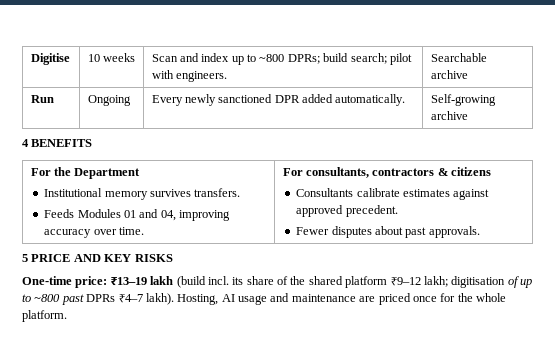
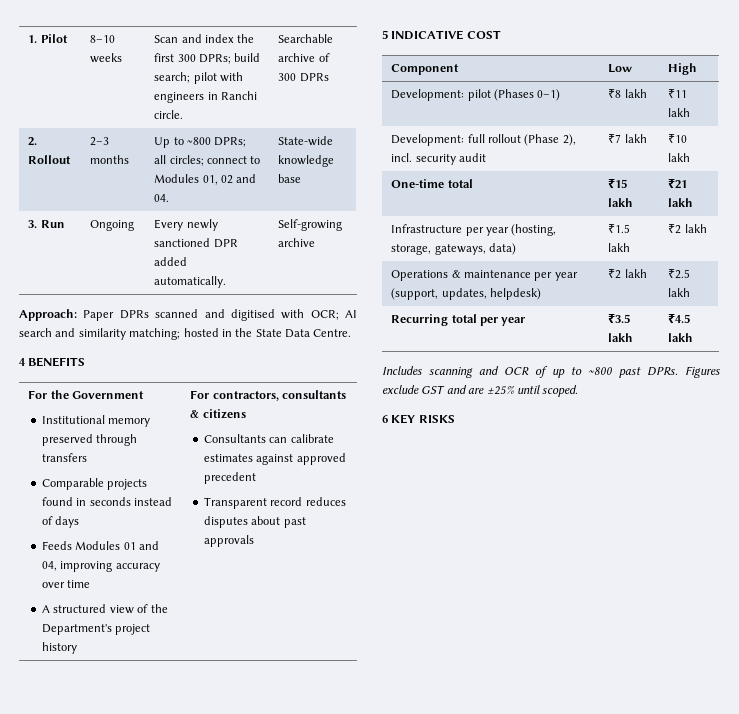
[30,53,70,65] [87,54,100,62] Digitise | 10 -> [28,34,68,43] [90,35,116,43] 1. Pilot | 8–10
[231,54,285,65] up to ~800 -> [237,34,255,43] [154,53,196,62] the first 300
[175,71,227,82] [430,53,487,62] [430,70,468,79] engineers. | Searchable archive // -> [154,91,258,103] [154,110,184,119] [278,34,334,43] [278,53,330,62] [278,73,329,82] [28,137,38,146] [28,155,72,164] [90,137,110,146] [90,155,130,164] [154,137,247,148] [154,155,261,166] [154,174,257,185] [154,194,170,202] [278,136,334,146] [278,155,335,167] [278,174,302,183] [28,220,38,228] engineers in Ranchi circle. | Searchable archive of 300 DPRs // 2. Rollout | 2–3 months | Up to ~800 DPRs; all circles; connect to Modules 01, 02 and 04. | State-wide knowledge base // 3.
(468, 115) none -> [19,309,357,321] [19,328,352,340] // Approach: Paper DPRs scanned and digitised with OCR; AI search and similarity matching; hosted in the State Data Centre.
[74,168,141,179] Department -> [72,391,145,399] Government
[150,188,241,197] survives transfers. -> [42,434,138,446] [42,453,88,462] [42,478,148,490] [42,497,173,506] [42,516,80,528] preserved through transfers // Comparable projects found in seconds instead of days
[119,227,145,235] [282,167,435,178] time. | For consultants, contractors -> [67,580,91,588] [42,604,168,614] [42,624,151,635] [42,642,78,654] [190,390,347,401] time // A structured view of the Department's project history | For contractors, consultants
(354, 192) none -> [269,437,288,443] can
[345,205,398,217] [296,227,330,235] precedent. // Fewer -> [204,472,257,484] [204,497,346,509] precedent // Transparent record reduces
[428,226,480,238] approvals. -> [204,535,255,547] approvals
[31,254,173,262] [22,276,506,288] PRICE AND KEY RISKS // One-time price: ₹13–19 lakh (build incl. its share of the shared platform ₹9–12 lakh; digitisation -> [391,30,501,40] [391,64,460,75] [608,64,633,73] [668,63,698,75] [391,89,561,101] [608,89,647,98] [668,89,688,98] [668,108,691,117] [391,134,576,146] [391,153,487,165] [608,134,647,143] [668,134,688,143] [668,153,691,162] [391,179,473,188] [608,179,628,188] [608,198,634,207] [668,179,688,189] [668,198,694,207] [391,224,557,236] [391,243,517,255] [608,224,631,233] [608,243,631,252] [668,224,707,234] [391,270,578,281] [391,288,542,300] [608,269,647,279] [668,269,691,279] [668,288,691,297] [391,314,526,326] [608,314,631,323] [608,333,634,342] [668,314,691,323] [668,333,694,342] [382,366,529,378] INDICATIVE COST // Component | Low | High // Development: pilot (Phases 0–1) | ₹8 lakh | ₹11 lakh // Development: full rollout (Phase 2), incl. security audit | ₹7 lakh | ₹10 lakh // One-time total | ₹15 lakh | ₹21 lakh // Infrastructure per year (hosting, storage, gateways, data) | ₹1.5 lakh | ₹2 lakh // Operations & maintenance per year (support, updates, helpdesk) | ₹2 lakh | ₹2.5 lakh // Recurring total per year | ₹3.5 lakh | ₹4.5 lakh // Includes scanning and OCR
[86,293,506,305] [22,310,67,322] DPRs ₹4–7 lakh). Hosting, AI usage and maintenance are priced once for the whole platform. -> [647,366,720,378] [382,385,579,397] [382,414,455,424] DPRs. Figures exclude GST and are ±25% until scoped. // 6 KEY RISKS

